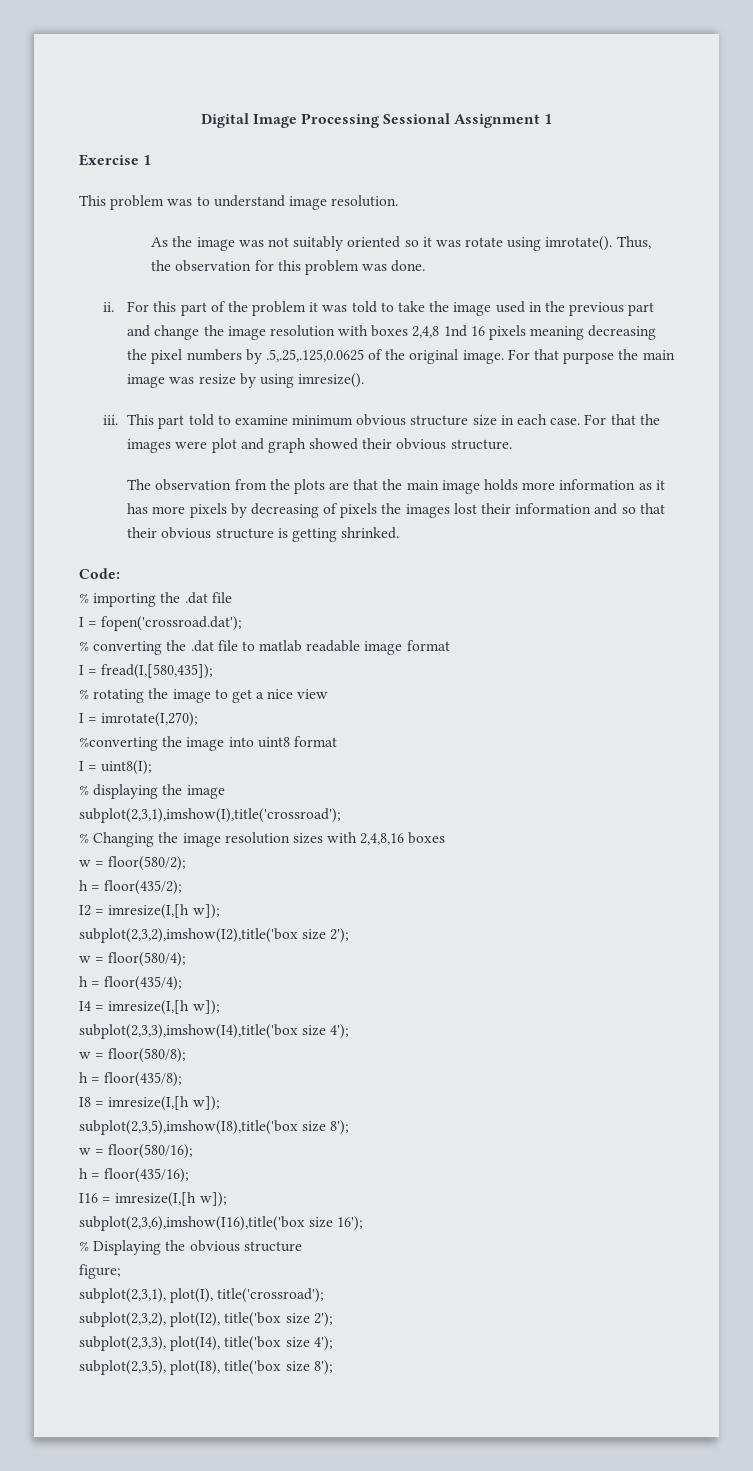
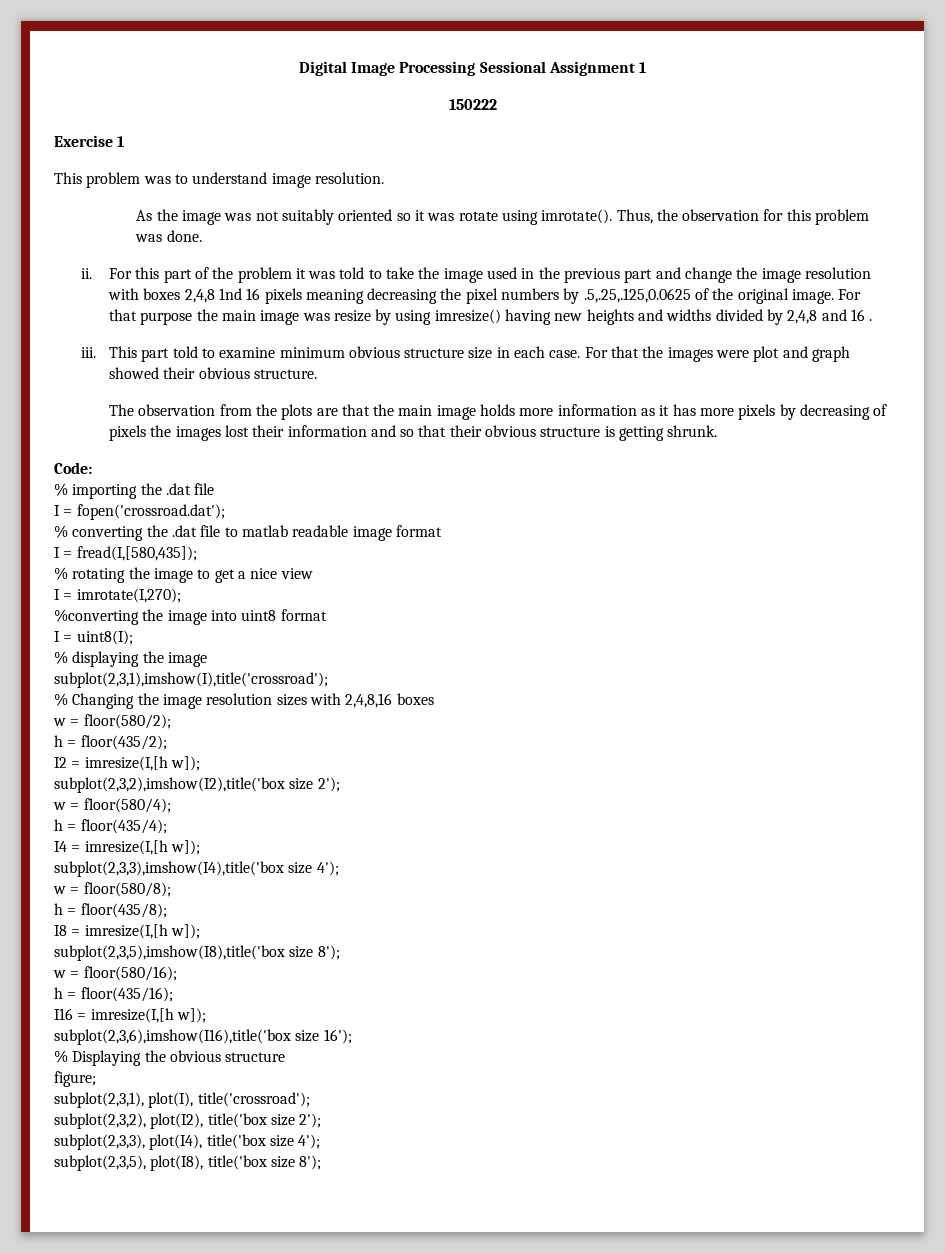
(553, 119) none -> [448,99,497,110] // 150222
[298,373,365,388] imresize(). -> [434,309,873,325] imresize() having new heights and widths divided by 2,4,8 and 16 .
[341,527,400,539] shrinked. -> [667,425,718,437] shrunk.

